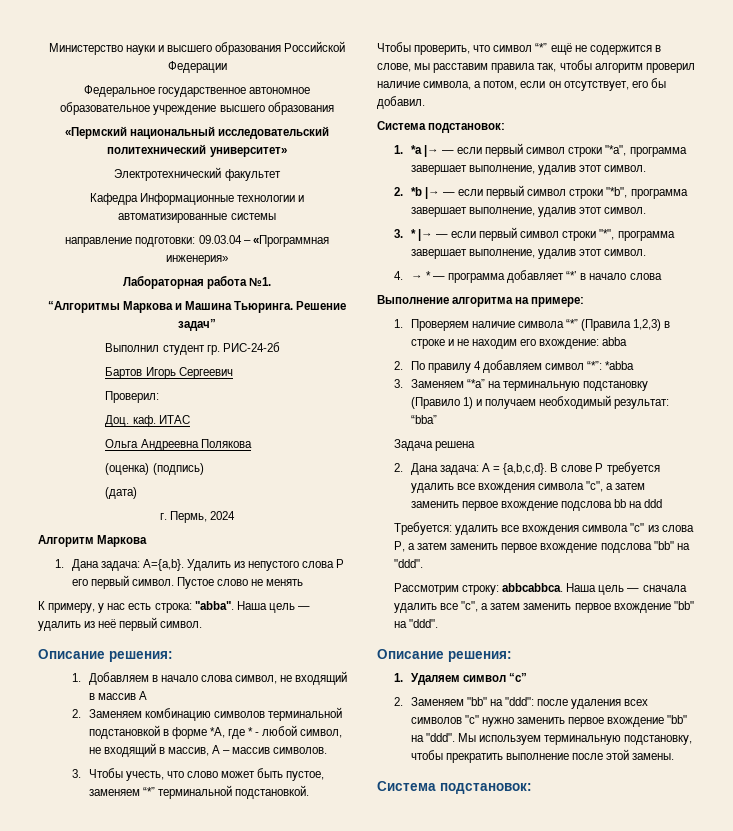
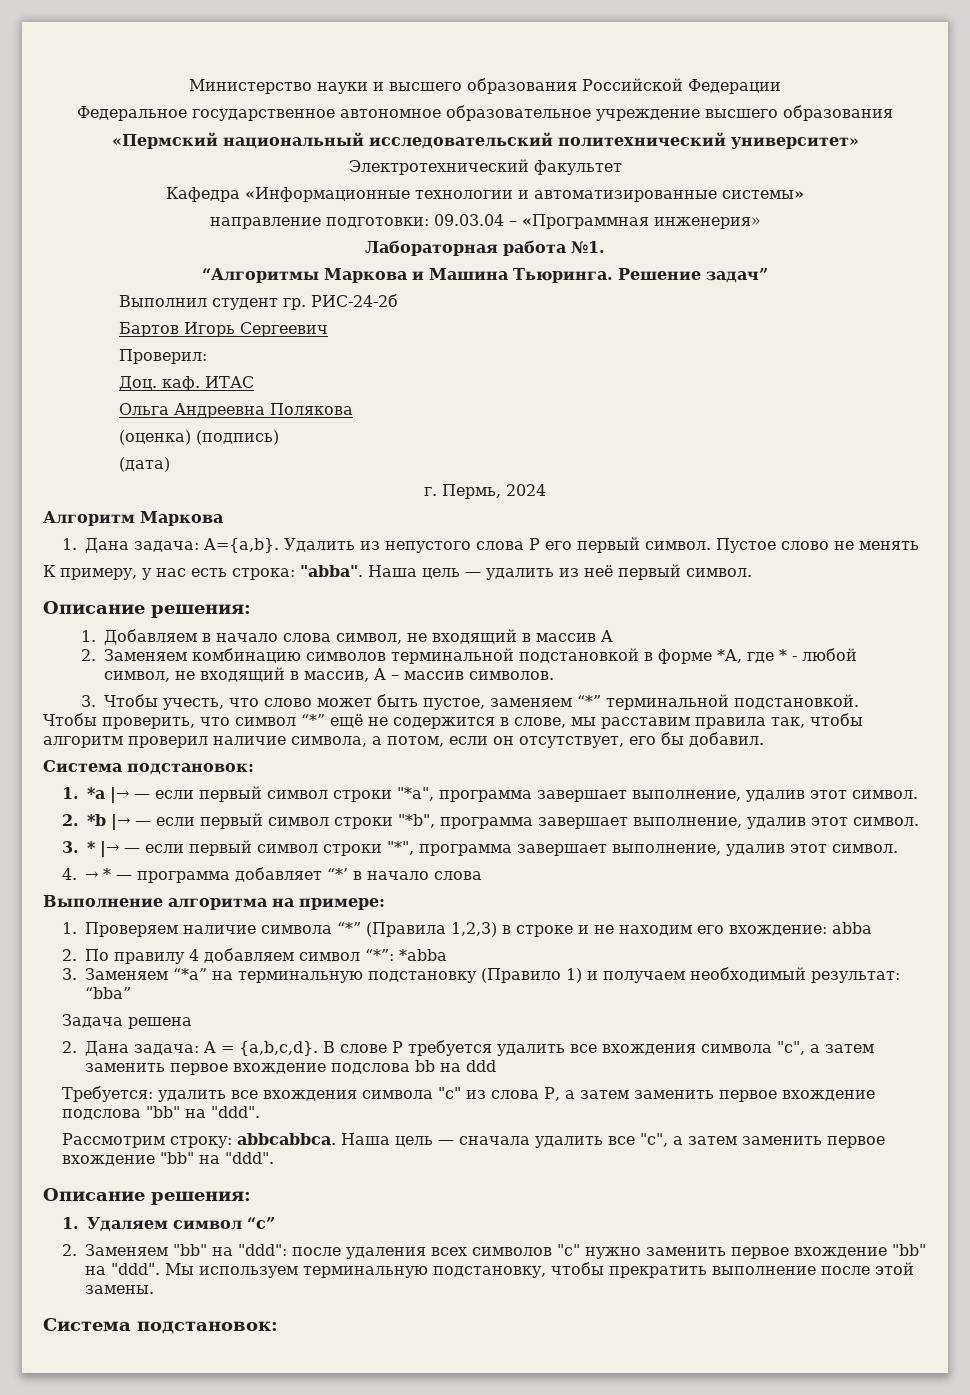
[139,193,234,205] Информационные -> [245,187,410,202] «Информационные
[230,213,276,220] системы -> [722,190,804,199] системы»

